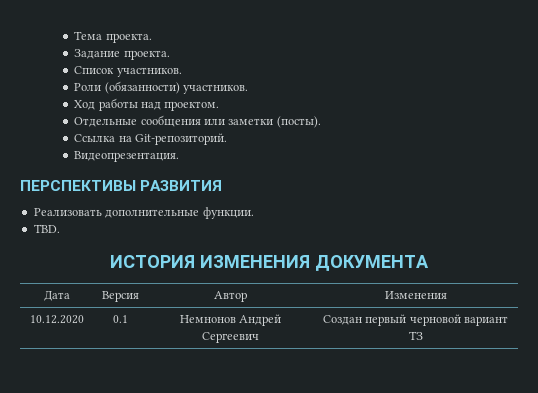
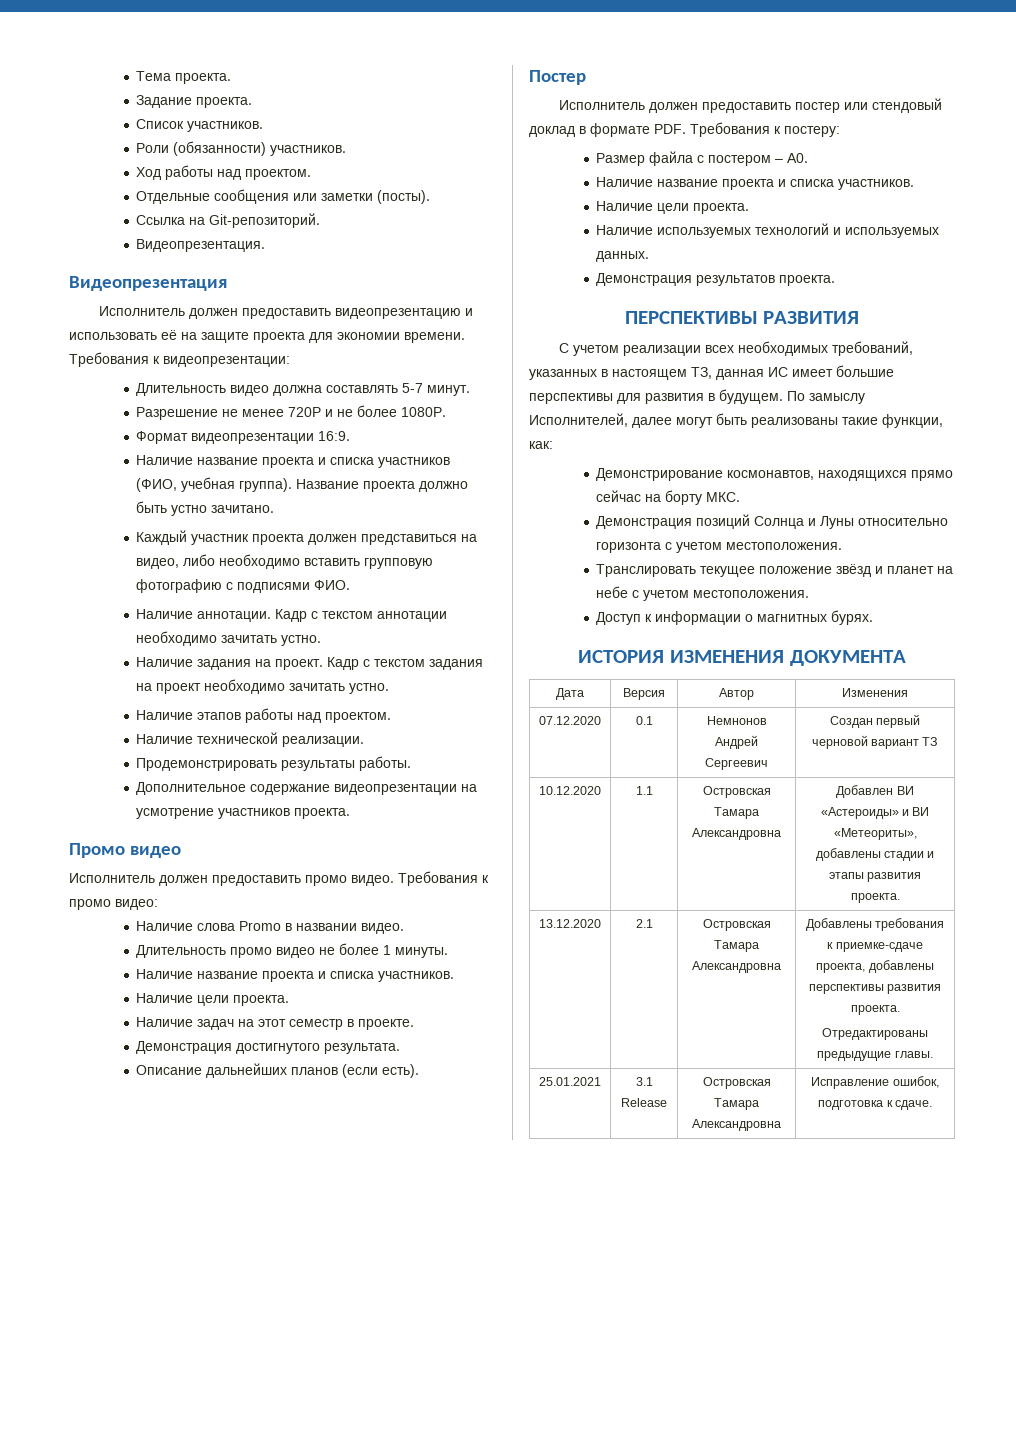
[20,180,223,191] [33,207,254,219] [33,224,60,233] ПЕРСПЕКТИВЫ РАЗВИТИЯ // Реализовать дополнительные функции. // TBD. -> [69,276,227,291] [99,306,474,319] [69,330,465,343] [69,352,290,367] [136,383,471,396] [136,405,447,420] [136,431,351,444] [136,455,451,468] [136,477,469,492] [136,501,275,516] [136,530,478,545] [136,554,434,569] [136,579,351,593] [136,609,448,622] [136,631,322,646] [136,657,484,670] [136,679,390,694] [136,708,392,723] [136,732,365,747] [136,756,412,771] [136,782,478,795] [136,808,351,819] [69,843,181,858] [69,871,489,886] [69,899,158,910] [136,921,405,934] [136,943,449,958] [136,969,455,982] [136,993,290,1006] [136,1017,415,1030] [136,1041,401,1054] [136,1063,420,1078] [529,70,586,85] [559,98,943,113] [529,122,840,137] [596,151,809,166] [596,177,915,190] [596,201,750,214] [596,223,940,238] [596,251,650,262] [596,273,836,286] [624,311,860,324] [559,341,914,356] [529,365,894,380] [529,389,865,404] [529,413,943,428] [529,441,553,449] [596,468,954,481] [596,490,741,505] [596,514,949,529] [596,542,843,553] [596,564,954,577] [596,586,810,601] [596,610,874,625] Видеопрезентация // Исполнитель должен предоставить видеопрезентацию и использовать её на защите проекта для экономии времени. Требования к видеопрезентации: // Длительность видео должна составлять 5-7 минут. // Разрешение не менее 720P и не более 1080P. // Формат видеопрезентации 16:9. // Наличие название проекта и списка участников (ФИО, учебная группа). Название проекта должно быть устно зачитано. // Каждый участник проекта должен представиться на видео, либо необходимо вставить групповую фотографию с подписями ФИО. // Наличие аннотации. Кадр с текстом аннотации необходимо зачитать устно. // Наличие задания на проект. Кадр с текстом задания на проект необходимо зачитать устно. // Наличие этапов работы над проектом. // Наличие технической реализации. // Продемонстрировать результаты работы. // Дополнительное содержание видеопрезентации на усмотрение участников проекта. // Промо видео // Исполнитель должен предоставить промо видео. Требования к промо видео: // Наличие слова Promo в названии видео. // Длительность промо видео не более 1 минуты. // Наличие название проекта и списка участников. // Наличие цели проекта. // Наличие задач на этот семестр в проекте. // Демонстрация достигнутого результата. // Описание дальнейших планов (если есть). // Постер // Исполнитель должен предоставить постер или стендовый доклад в формате PDF. Требования к постеру: // Размер файла с постером – А0. // Наличие название проекта и списка участников. // Наличие цели проекта. // Наличие используемых технологий и используемых данных. // Демонстрация результатов проекта. // ПЕРСПЕКТИВЫ РАЗВИТИЯ // С учетом реализации всех необходимых требований, указанных в настоящем ТЗ, данная ИС имеет большие перспективы для развития в будущем. По замыслу Исполнителей, далее могут быть реализованы такие функции, как: // Демонстрирование космонавтов, находящихся прямо сейчас на борту МКС. // Демонстрация позиций Солнца и Луны относительно горизонта с учетом местоположения. // Транслировать текущее положение звёзд и планет на небе с учетом местоположения. // Доступ к информации о магнитных бурях.
[29,315,84,324] 10.12.2020 -> [539,716,601,725] 07.12.2020
(423, 335) none -> [539,786,601,795] [635,786,653,795] [702,786,771,798] [714,807,759,819] [692,828,781,840] [836,785,914,798] [820,807,930,819] [833,828,917,840] [815,848,935,861] [828,872,922,882] [850,893,900,903] [539,919,601,928] [635,919,653,928] [702,919,771,931] [714,940,759,952] [692,961,781,973] [805,918,945,931] [827,942,923,952] [816,960,934,973] [808,984,942,994] [850,1005,900,1015] [822,1028,928,1040] [817,1051,933,1061] [539,1077,601,1086] [635,1077,653,1086] [621,1098,667,1107] [702,1077,771,1089] [714,1098,759,1110] [692,1119,781,1131] [811,1076,939,1089] [818,1100,932,1110] // 10.12.2020 | 1.1 | Островская Тамара Александровна | Добавлен ВИ «Астероиды» и ВИ «Метеориты», добавлены стадии и этапы развития проекта. // 13.12.2020 | 2.1 | Островская Тамара Александровна | Добавлены требования к приемке-сдаче проекта, добавлены перспективы развития проекта. // Отредактированы предыдущие главы. // 25.01.2021 | 3.1 Release | Островская Тамара Александровна | Исправление ошибок, подготовка к сдаче.

